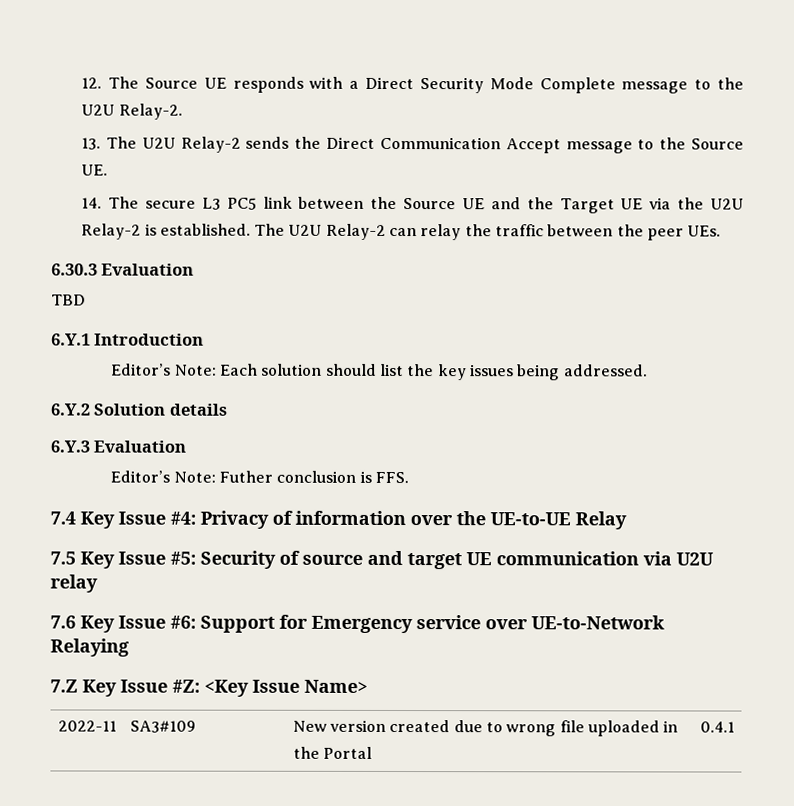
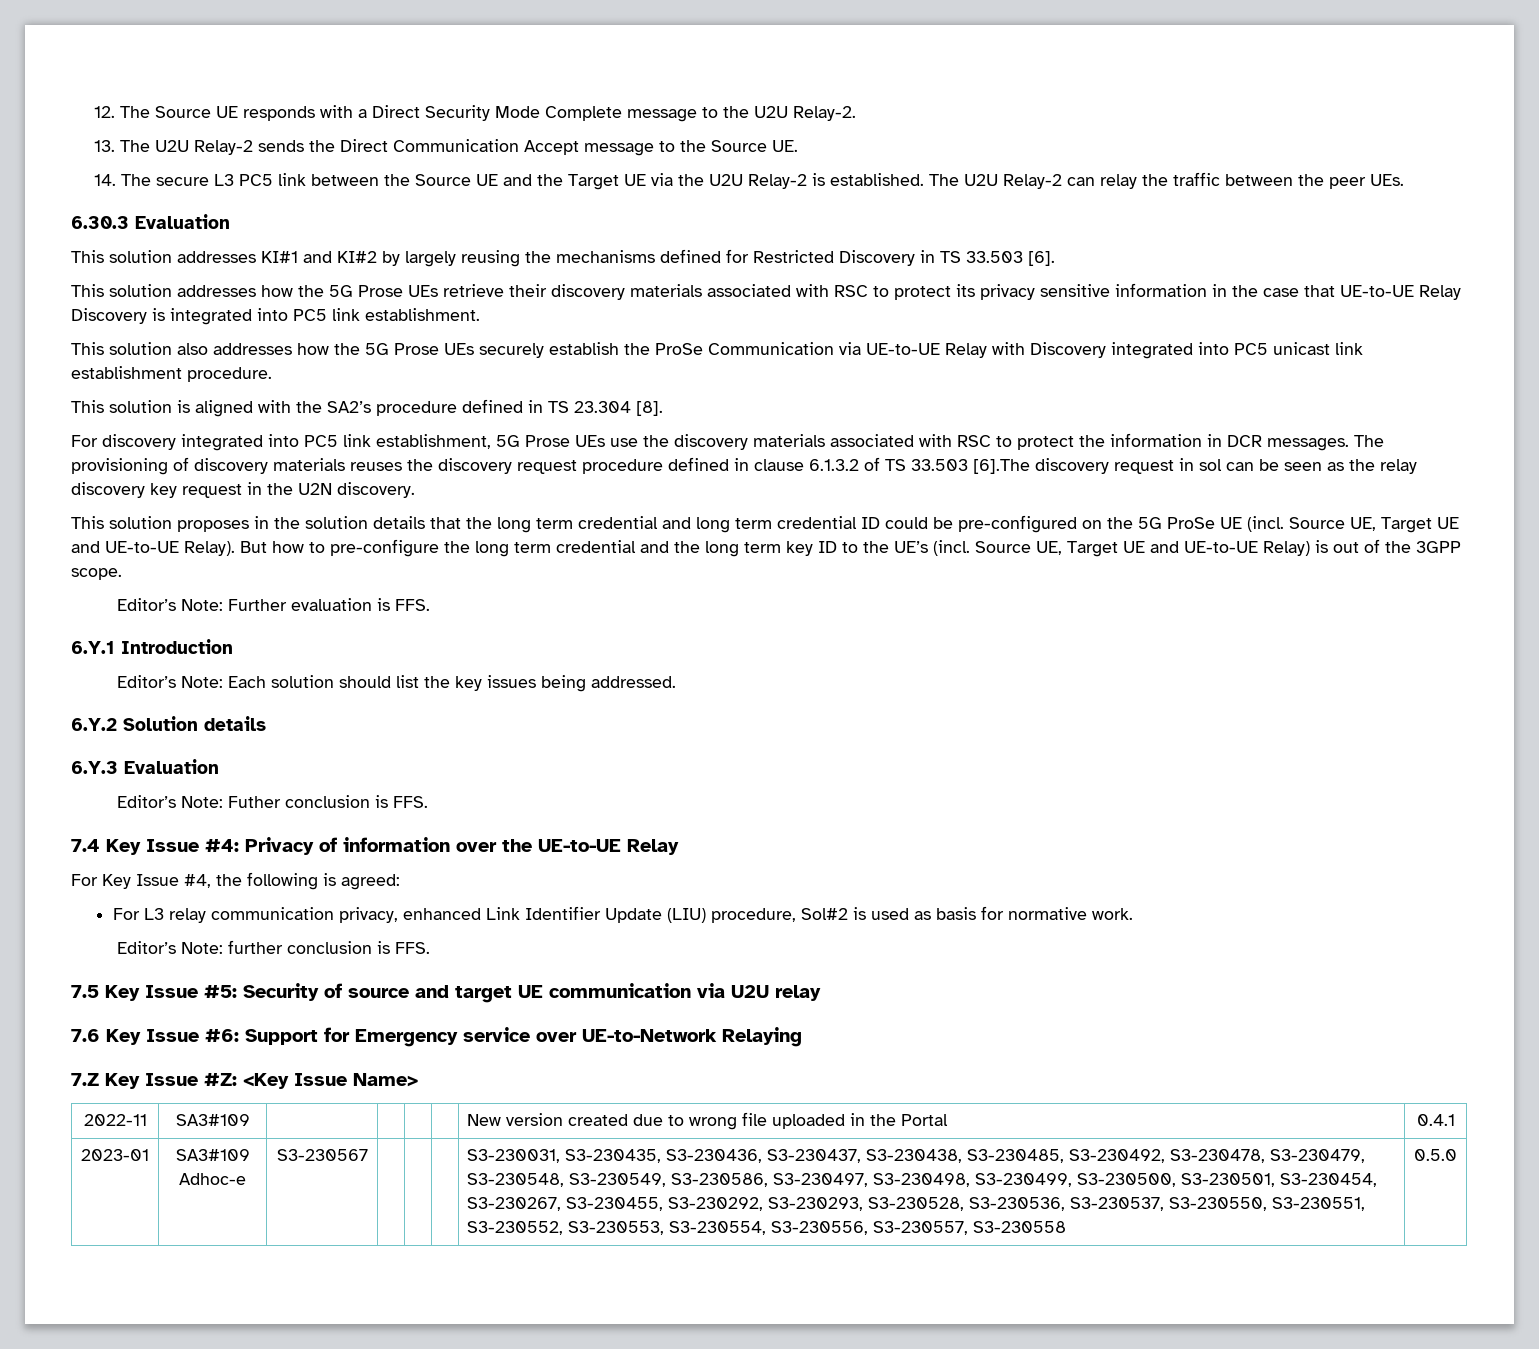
[51,294,86,306] TBD -> [71,249,1055,267] [71,283,1461,300] [71,308,480,325] [71,342,1363,359] [71,366,272,382] [71,399,663,417] [71,433,1384,451] [71,457,1417,475] [71,482,415,498] [71,515,1459,533] [71,539,1461,557] [71,568,122,580] [116,598,430,611] This solution addresses KI#1 and KI#2 by largely reusing the mechanisms defined for Restricted Discovery in TS 33.503 [6]. // This solution addresses how the 5G Prose UEs retrieve their discovery materials associated with RSC to protect its privacy sensitive information in the case that UE-to-UE Relay Discovery is integrated into PC5 link establishment. // This solution also addresses how the 5G Prose UEs securely establish the ProSe Communication via UE-to-UE Relay with Discovery integrated into PC5 unicast link establishment procedure. // This solution is aligned with the SA2’s procedure defined in TS 23.304 [8]. // For discovery integrated into PC5 link establishment, 5G Prose UEs use the discovery materials associated with RSC to protect the information in DCR messages. The provisioning of discovery materials reuses the discovery request procedure defined in clause 6.1.3.2 of TS 33.503 [6].The discovery request in sol can be seen as the relay discovery key request in the U2N discovery. // This solution proposes in the solution details that the long term credential and long term credential ID could be pre-configured on the 5G ProSe UE (incl. Source UE, Target UE and UE-to-UE Relay). But how to pre-configure the long term credential and the long term key ID to the UE’s (incl. Source UE, Target UE and UE-to-UE Relay) is out of the 3GPP scope. // Editor’s Note: Further evaluation is FFS.
(627, 520) none -> [71,872,400,890] [113,906,1134,923] [116,940,430,954] // For Key Issue #4, the following is agreed: // For L3 relay communication privacy, enhanced Link Identifier Update (LIU) procedure, Sol#2 is used as basis for normative work. // Editor’s Note: further conclusion is FFS.
(735, 727) none -> [81,1149,149,1161] [175,1149,250,1161] [179,1173,246,1185] [276,1149,368,1161] [467,1149,1366,1163] [467,1173,1378,1187] [467,1197,1366,1211] [467,1221,1067,1235] [1414,1149,1457,1161] // 2023-01 | SA3#109 Adhoc-e | S3-230567 | | | | S3-230031, S3-230435, S3-230436, S3-230437, S3-230438, S3-230485, S3-230492, S3-230478, S3-230479, S3-230548, S3-230549, S3-230586, S3-230497, S3-230498, S3-230499, S3-230500, S3-230501, S3-230454, S3-230267, S3-230455, S3-230292, S3-230293, S3-230528, S3-230536, S3-230537, S3-230550, S3-230551, S3-230552, S3-230553, S3-230554, S3-230556, S3-230557, S3-230558 | 0.5.0

